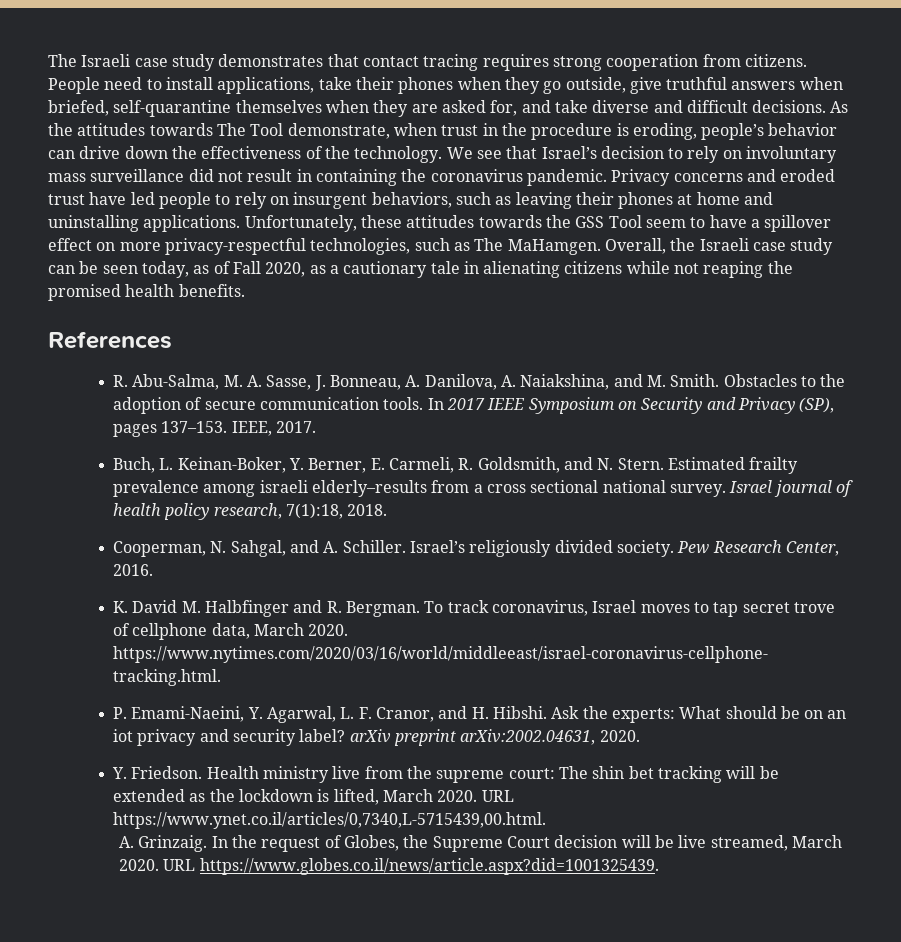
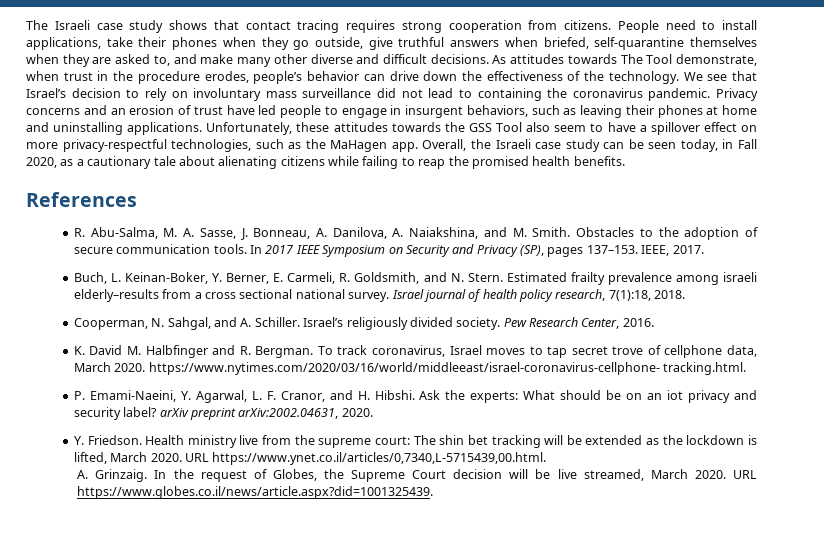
[218,54,324,67] demonstrates -> [169,20,207,30] shows
[490,100,588,116] for, and take -> [153,54,307,67] to, and make many other
[48,123,73,136] the -> (507, 59) none
[616,123,697,140] is eroding, -> [204,71,249,83] erodes,
[247,169,312,182] result in -> [428,88,472,98] lead to
[780,169,836,182] eroded -> [110,105,191,115] an erosion of
[234,192,289,209] rely on -> [341,105,402,118] engage in
(642, 221) none -> [526,122,551,132] also
[474,238,601,255] The MaHamgen. -> [305,139,418,152] the MaHagen app.
[193,261,231,274] as of -> [722,139,734,149] in
[463,261,479,274] in -> [178,156,215,166] about
[674,261,764,278] not reaping -> [362,156,446,169] failing to reap

